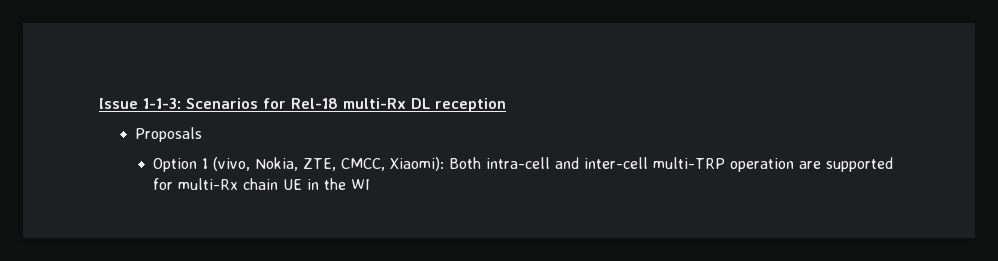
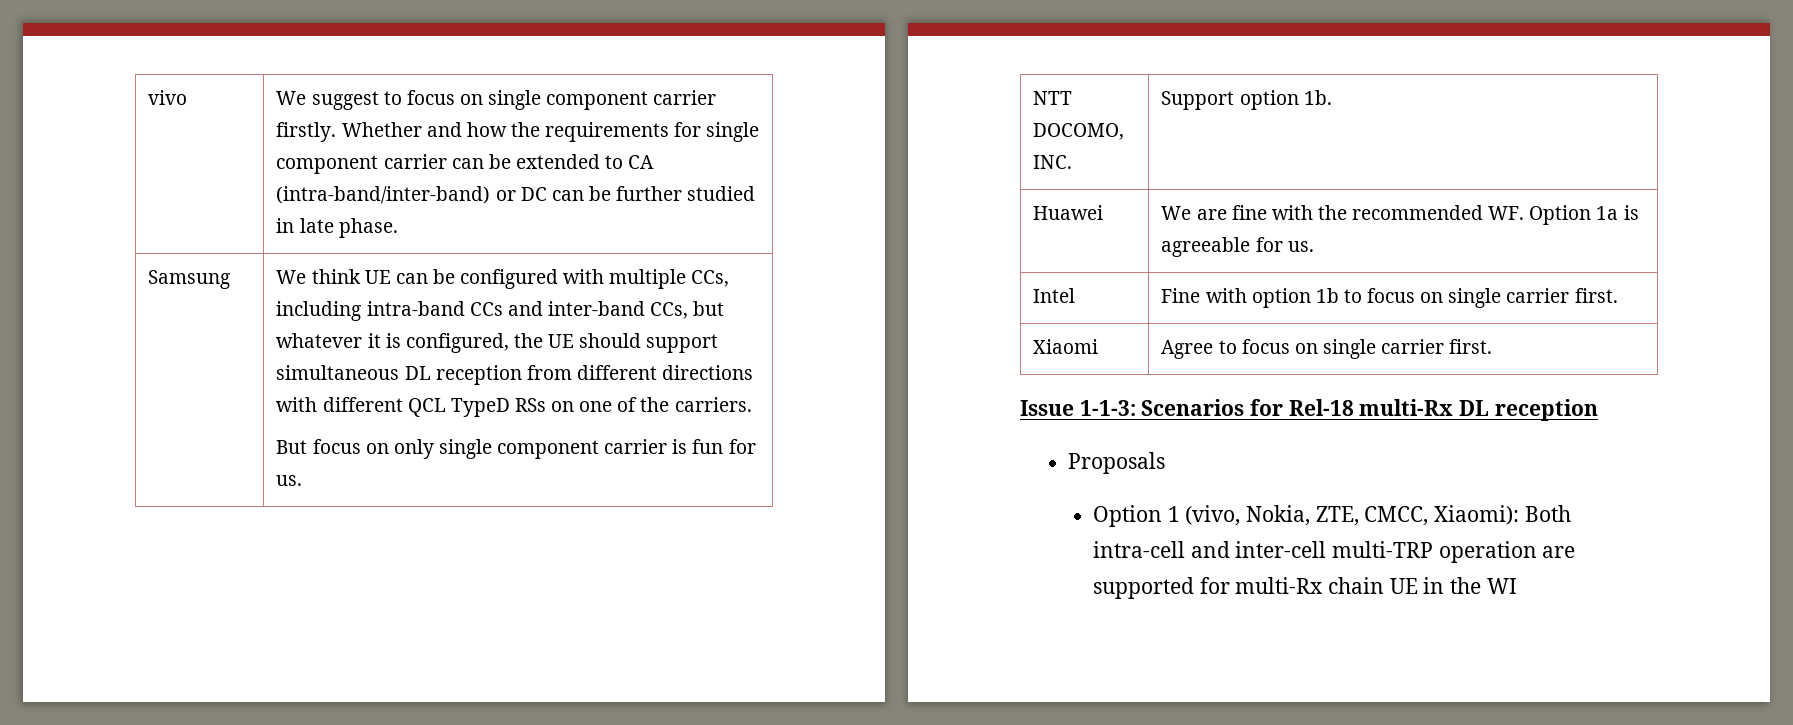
(99, 103) none -> [148,90,188,105] [276,90,717,110] [276,122,760,142] [276,154,655,174] [276,186,756,204] [276,218,398,238] [148,270,231,289] [276,269,730,289] [276,301,725,321] [276,333,719,353] [276,365,754,385] [276,397,752,417] [276,439,756,459] [276,475,303,486] [1033,91,1073,105] [1033,123,1125,140] [1033,155,1073,169] [1161,90,1332,110] [1033,205,1104,220] [1161,205,1639,225] [1161,237,1314,257] [1033,288,1076,303] [1161,288,1618,308] [1033,339,1099,354] [1161,339,1493,359] vivo | We suggest to focus on single component carrier firstly. Whether and how the requirements for single component carrier can be extended to CA (intra-band/inter-band) or DC can be further studied in late phase. // Samsung | We think UE can be configured with multiple CCs, including intra-band CCs and inter-band CCs, but whatever it is configured, the UE should support simultaneous DL reception from different directions with different QCL TypeD RSs on one of the carriers. // But focus on only single component carrier is fun for us. // NTT DOCOMO, INC. | Support option 1b. // Huawei | We are fine with the recommended WF. Option 1a is agreeable for us. // Intel | Fine with option 1b to focus on single carrier first. // Xiaomi | Agree to focus on single carrier first. //

